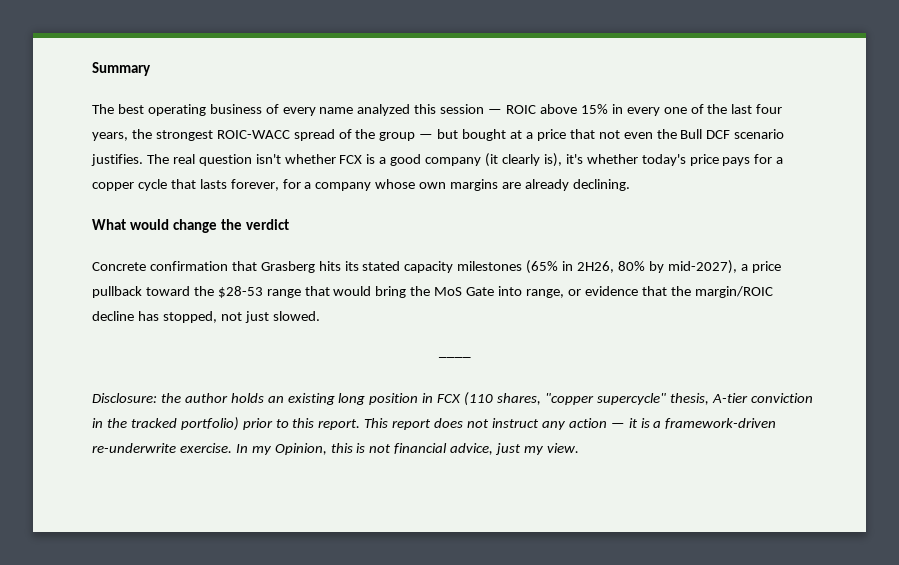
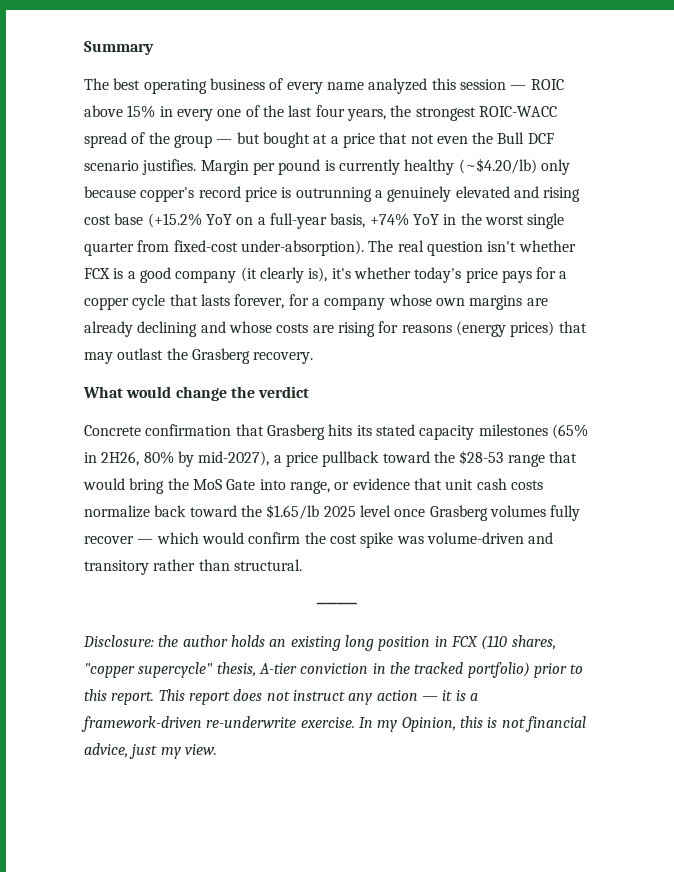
(143, 160) none -> [200,158,570,175] [84,186,581,202] [84,213,565,229] [84,240,364,256] Margin per pound is currently healthy (~$4.20/lb) only because copper's record price is outrunning a genuinely elevated and rising cost base (+15.2% YoY on a full-year basis, +74% YoY in the worst single quarter from fixed-cost under-absorption).
[572,179,630,191] declining. -> [137,321,587,337] [84,348,314,364] declining and whose costs are rising for reasons (energy prices) that may outlast the Grasberg recovery.
[670,286,773,298] [92,311,320,323] the margin/ROIC decline has stopped, not just slowed. -> [445,478,543,490] [84,504,581,521] [84,532,554,548] [84,559,302,575] unit cash costs normalize back toward the $1.65/lb 2025 level once Grasberg volumes fully recover — which would confirm the cost spike was volume-driven and transitory rather than structural.

